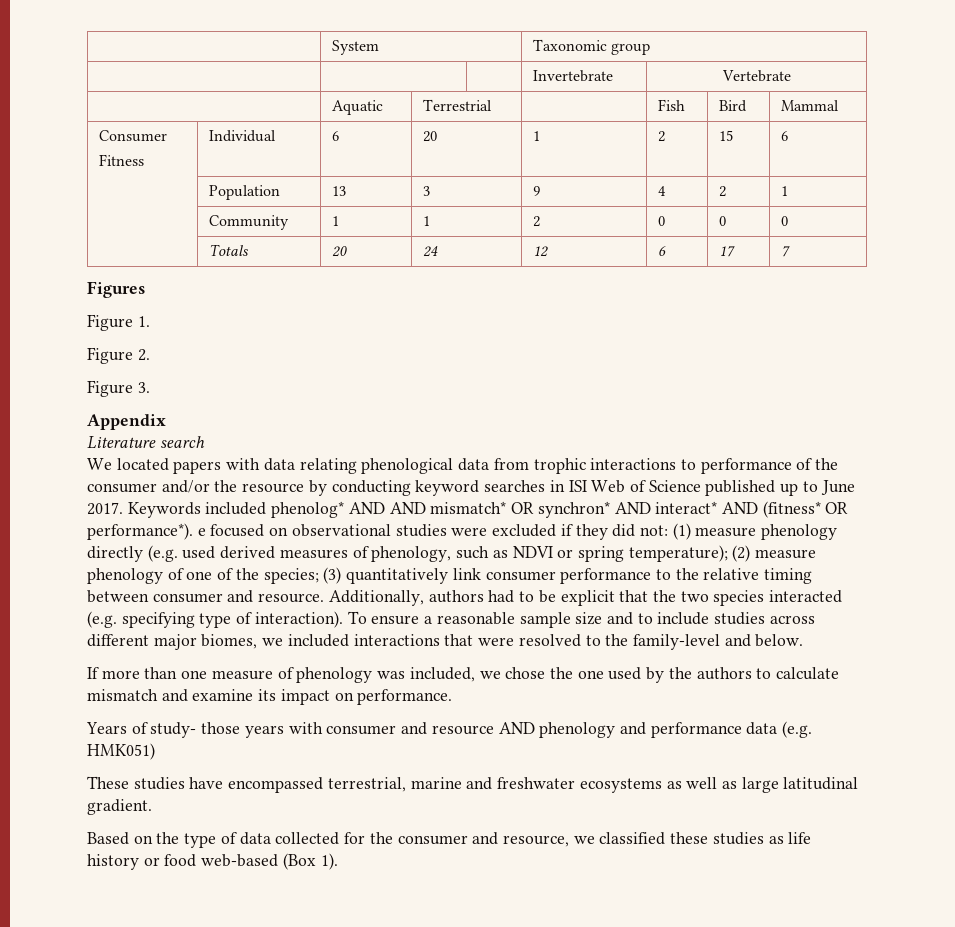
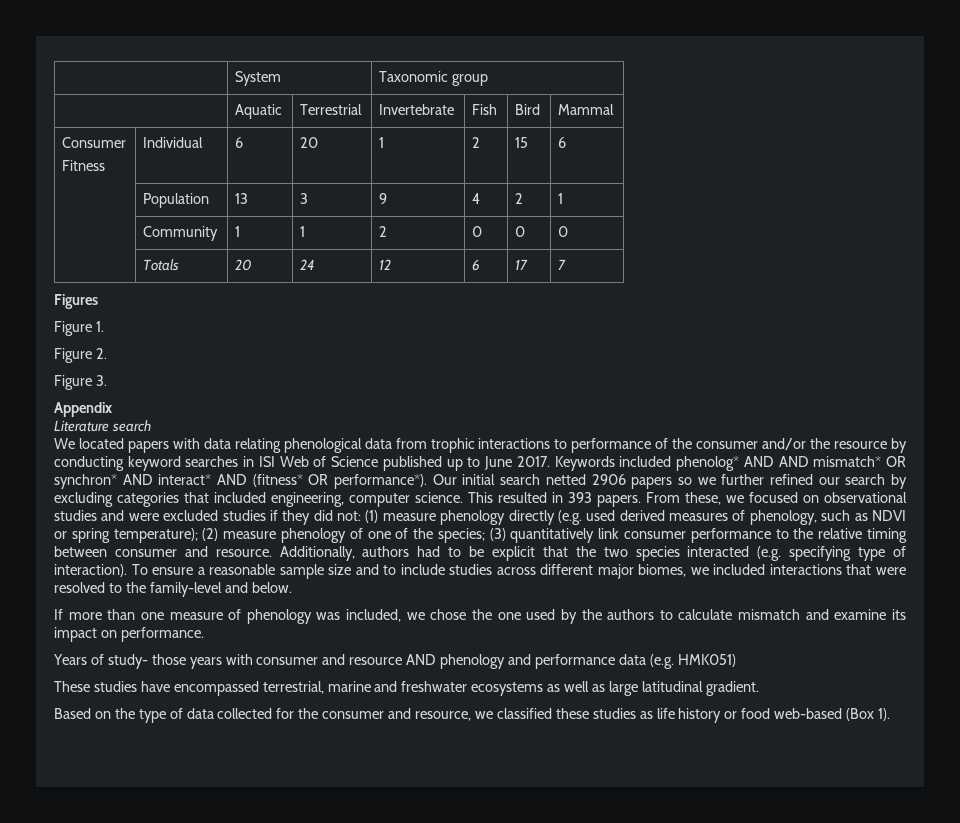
[533,70,614,82] [721,70,791,82] // | | | Invertebrate | Vertebrate -> (489, 80) none
(493, 105) none -> [379,104,455,115] Invertebrate
[197,528,206,536] e -> [432,474,908,489] [54,492,744,507] Our initial search netted 2906 papers so we further refined our search by excluding categories that included engineering, computer science. This resulted in 393 papers. From these, we
(447, 530) none -> [101,510,125,521] and
(557, 530) none -> [222,510,266,521] studies

